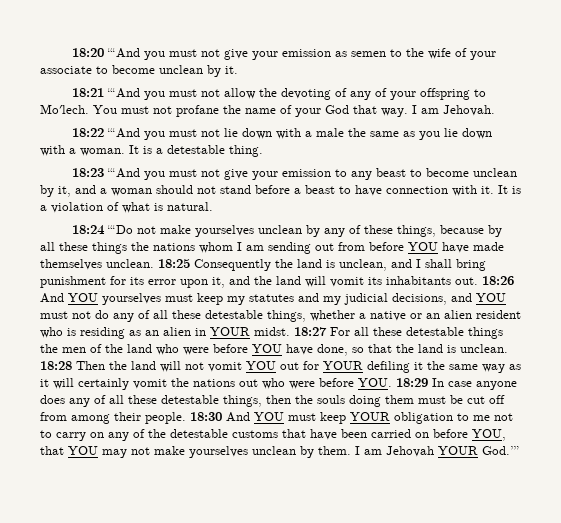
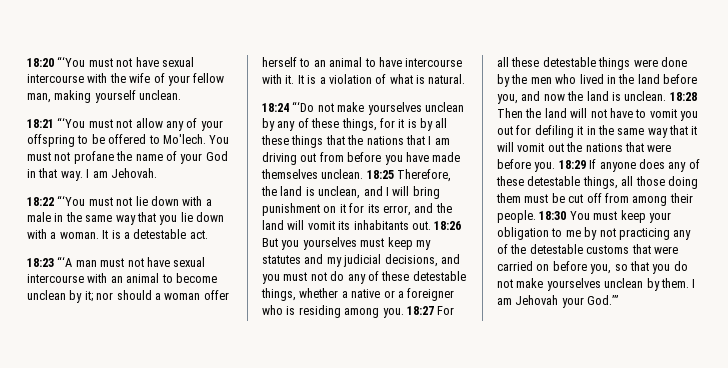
[107,48,497,60] [40,65,238,77] “‘And you must not give your emission as semen to the wife of your associate to become unclean by it. -> [57,56,194,67] [27,73,225,86] [27,90,182,103] “‘You must not have sexual intercourse with the wife of your fellow man, making yourself unclean.
[107,88,166,100] “‘And you -> [57,117,86,128] “‘You
[259,88,348,100] the devoting of -> (163, 123) none
(487, 93) none -> [91,134,160,144] be offered to
(349, 109) none -> [27,169,36,178] in
[107,128,166,140] “‘And you -> [57,195,86,206] “‘You
[348,128,416,137] the same as -> [54,212,156,225] in the same way that
[229,145,263,157] thing. -> [189,230,208,239] act.
[107,168,518,180] [40,185,335,197] “‘And you must not give your emission to any beast to become unclean by it, and a woman should not stand before a beast -> [57,256,206,267] [27,273,217,283] [27,290,229,303] [262,57,363,67] “‘A man must not have sexual intercourse with an animal to become unclean by it; nor should a woman offer herself to an animal
[386,186,448,194] connection -> [405,58,463,67] intercourse
[440,225,485,234] because -> [379,118,417,128] for it is
[131,242,311,254] the nations whom I am sending -> [325,135,450,145] [262,152,297,165] that the nations that I am driving
[408,242,438,251] YOU -> [384,155,403,165] you
[194,259,271,271] Consequently -> [397,169,452,182] Therefore,
[425,259,452,268] shall -> [392,186,410,196] will
[110,276,225,288] for its error upon it, -> [323,203,411,216] on it for its error,
[40,293,98,303] And YOU -> [262,238,300,250] But you
[476,293,506,302] YOU -> [262,274,280,284] you
[153,310,168,319] all -> (379, 276) none
[426,310,521,319] [40,327,290,339] an alien resident who is residing as an alien in YOUR midst. -> [397,288,455,301] [262,305,404,318] a foreigner who is residing among you.
[40,344,392,356] the men of the land who were before YOU have done, so that -> [633,57,687,67] [497,74,697,87] [497,91,565,104] were done by the men who lived in the land before you, and now
[208,361,276,372] vomit YOU -> [609,108,698,121] have to vomit you
[323,361,363,370] YOUR -> (532, 130) none
[427,361,521,373] the same way as -> [586,125,688,138] in the same way that
[78,378,472,390] certainly vomit the nations out who were before YOU. 18:29 In case -> [517,142,672,152] [497,159,597,172] vomit out the nations that were before you. 18:29 If
[109,395,345,407] all these detestable things, then the souls -> [496,176,665,189] these detestable things, all those
[226,412,390,424] And YOU must keep YOUR -> [569,210,671,223] You must keep your
[494,413,513,421] [40,430,104,441] not to carry on -> [584,227,670,240] by not practicing
[310,429,367,440] have been -> [653,246,678,254] were
[472,429,506,441] [40,446,127,458] YOU, that YOU may -> [590,261,688,274] you, so that you do
[438,446,478,455] YOUR -> [561,297,584,308] your

